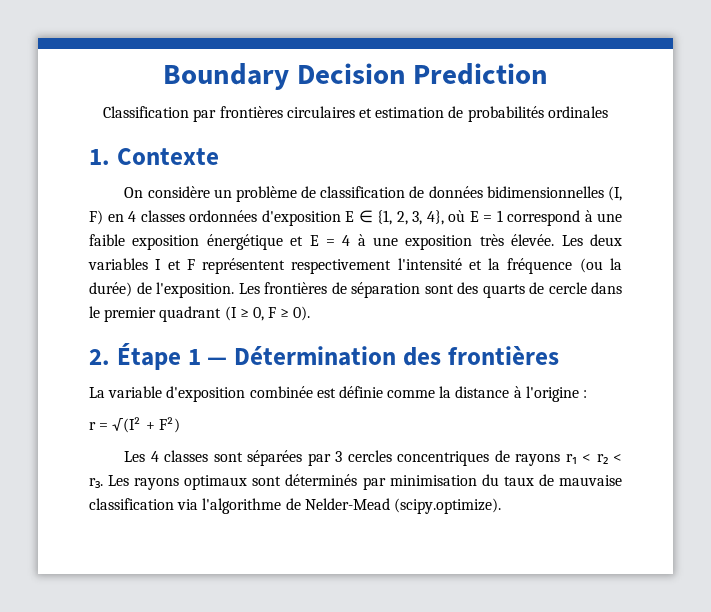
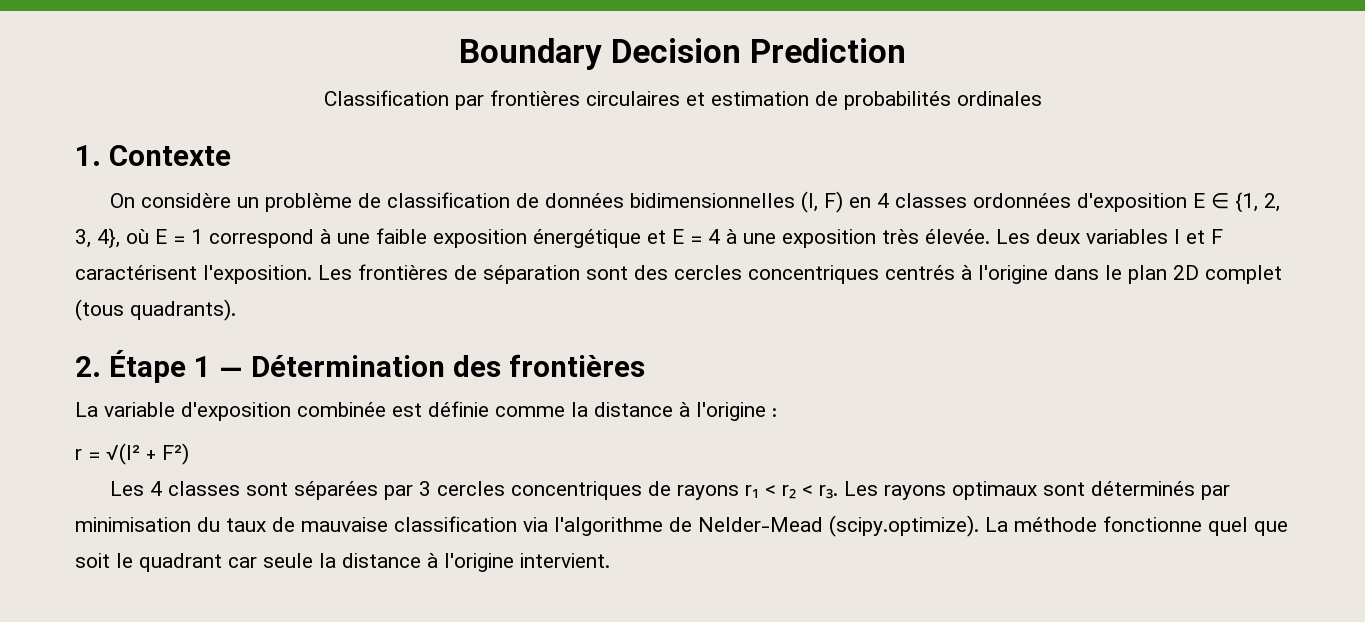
[202,258,622,274] [89,282,152,297] représentent respectivement l'intensité et la fréquence (ou la durée) de -> [75,265,197,280] caractérisent
[482,282,622,298] [89,306,311,322] quarts de cercle dans le premier quadrant (I ≥ 0, F ≥ 0). -> [674,265,1282,284] [75,299,236,321] cercles concentriques centrés à l'origine dans le plan 2D complet (tous quadrants).
(501, 506) none -> [985,516,1288,536] [75,553,610,572] La méthode fonctionne quel que soit le quadrant car seule la distance à l'origine intervient.

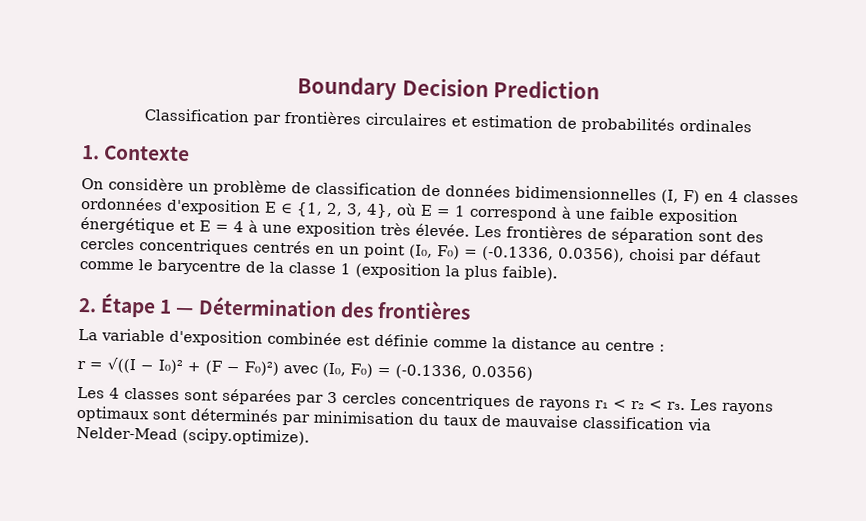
[1036,229,1223,244] [75,265,352,284] deux variables I et F caractérisent l'exposition. Les -> (502, 231) none
[961,265,1282,284] [75,299,236,321] à l'origine dans le plan 2D complet (tous quadrants). -> [315,242,761,265] [79,259,558,282] en un point (I₀, F₀) = (-0.1336, 0.0356), choisi par défaut comme le barycentre de la classe 1 (exposition la plus faible).
[679,402,766,421] à l'origine -> [581,340,655,352] au centre
[106,443,189,465] √(I² + F²) -> [107,357,533,382] √((I − I₀)² + (F − F₀)²) avec (I₀, F₀) = (-0.1336, 0.0356)
[554,515,1288,537] [75,553,610,572] l'algorithme de Nelder-Mead (scipy.optimize). La méthode fonctionne quel que soit le quadrant car seule la distance à l'origine intervient. -> [76,426,310,446] Nelder-Mead (scipy.optimize).

